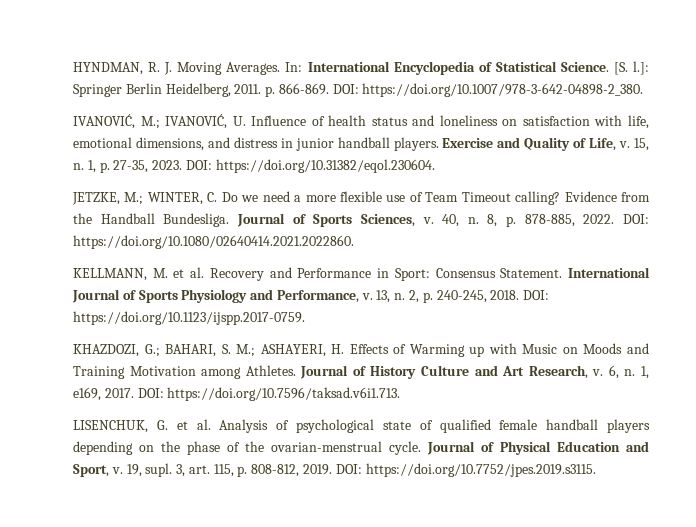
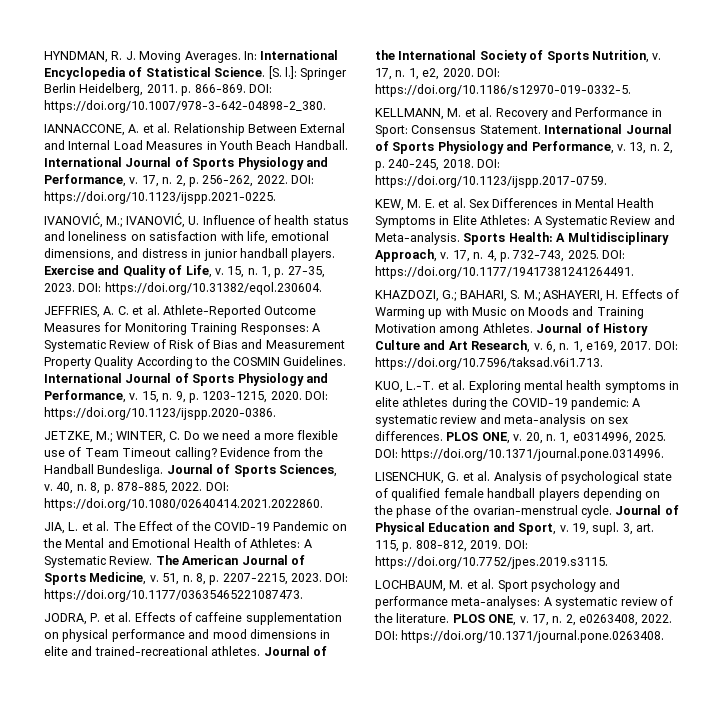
(644, 90) none -> [44,123,346,136] [44,140,348,150] [44,157,328,170] [44,174,314,187] [44,191,276,204] // IANNACCONE, A. et al. Relationship Between External and Internal Load Measures in Youth Beach Handball. International Journal of Sports Physiology and Performance, v. 17, n. 2, p. 256-262, 2022. DOI: https://doi.org/10.1123/ijspp.2021-0225.
(435, 166) none -> [44,305,317,318] [44,322,320,335] [44,339,345,352] [44,356,347,369] [44,373,328,386] [44,390,328,403] [44,407,276,420] // JEFFRIES, A. C. et al. Athlete-Reported Outcome Measures for Monitoring Training Responses: A Systematic Review of Risk of Bias and Measurement Property Quality According to the COSMIN Guidelines. International Journal of Sports Physiology and Performance, v. 15, n. 9, p. 1203-1215, 2020. DOI: https://doi.org/10.1123/ijspp.2020-0386.
(354, 242) none -> [44,521,347,534] [43,538,312,548] [44,555,305,568] [44,572,349,585] [44,589,303,602] [44,612,342,625] [44,629,331,642] [44,646,327,656] [375,50,662,63] [375,68,500,80] [375,84,631,97] // JIA, L. et al. The Effect of the COVID-19 Pandemic on the Mental and Emotional Health of Athletes: A Systematic Review. The American Journal of Sports Medicine, v. 51, n. 8, p. 2207-2215, 2023. DOI: https://doi.org/10.1177/03635465221087473. // JODRA, P. et al. Effects of caffeine supplementation on physical performance and mood dimensions in elite and trained-recreational athletes. Journal of the International Society of Sports Nutrition, v. 17, n. 1, e2, 2020. DOI: https://doi.org/10.1186/s12970-019-0332-5.
(305, 318) none -> [375,198,655,211] [375,215,675,228] [375,232,669,245] [375,249,625,262] [375,266,634,279] // KEW, M. E. et al. Sex Differences in Mental Health Symptoms in Elite Athletes: A Systematic Review and Meta-analysis. Sports Health: A Multidisciplinary Approach, v. 17, n. 4, p. 732-743, 2025. DOI: https://doi.org/10.1177/19417381241264491.
(401, 394) none -> [375,380,679,393] [375,397,641,410] [375,414,628,427] [375,431,666,444] [375,448,665,461] // KUO, L.-T. et al. Exploring mental health symptoms in elite athletes during the COVID-19 pandemic: A systematic review and meta-analysis on sex differences. PLOS ONE, v. 20, n. 1, e0314996, 2025. DOI: https://doi.org/10.1371/journal.pone.0314996.
(596, 470) none -> [375,579,621,592] [375,596,673,609] [374,613,673,626] [375,630,665,643] // LOCHBAUM, M. et al. Sport psychology and performance meta-analyses: A systematic review of the literature. PLOS ONE, v. 17, n. 2, e0263408, 2022. DOI: https://doi.org/10.1371/journal.pone.0263408.

